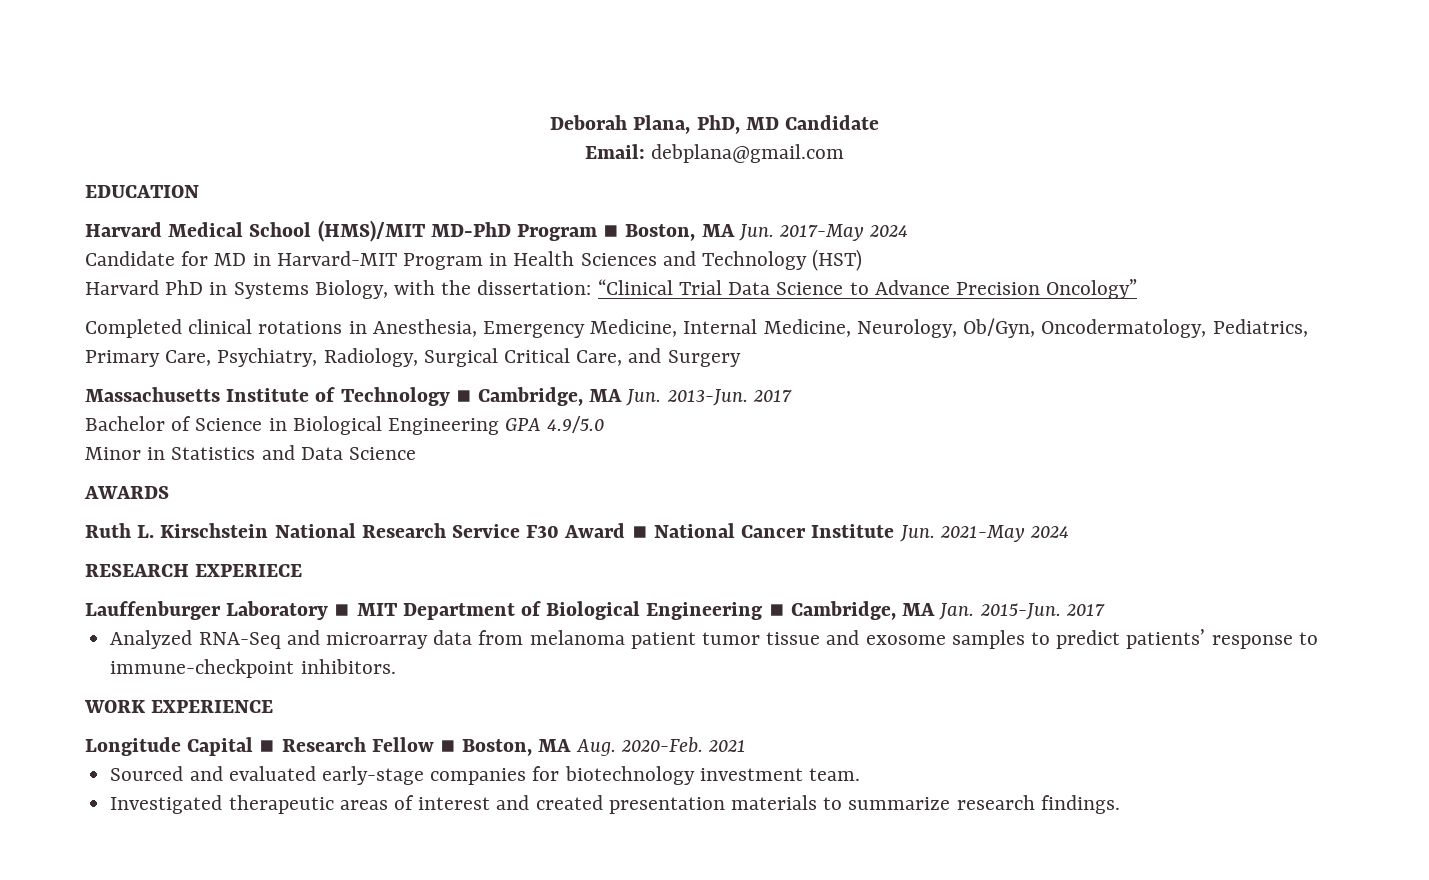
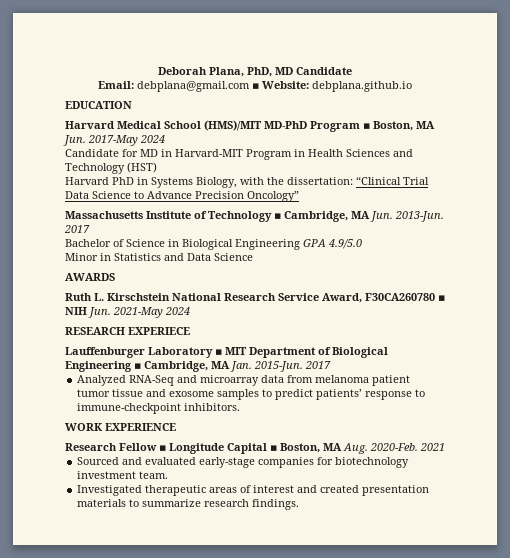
(845, 153) none -> [252,81,412,92] ▪ Website: debplana.github.io
[85,318,1308,338] [85,348,741,367] // Completed clinical rotations in Anesthesia, Emergency Medicine, Internal Medicine, Neurology, Ob/Gyn, Oncodermatology, Pediatrics, Primary Care, Psychiatry, Radiology, Surgical Critical Care, and Surgery -> (299, 196) none
[526,523,895,538] F30 Award ▪ National Cancer Institute -> [322,293,445,303] [65,307,87,315] Award, F30CA260780 ▪ NIH
[85,737,434,756] Longitude Capital ▪ Research Fellow -> [65,443,267,454] Research Fellow ▪ Longitude Capital

